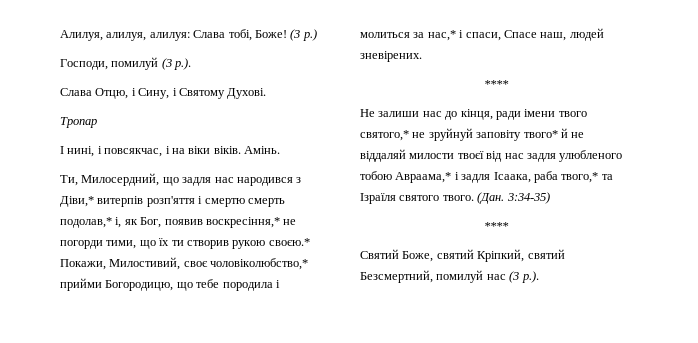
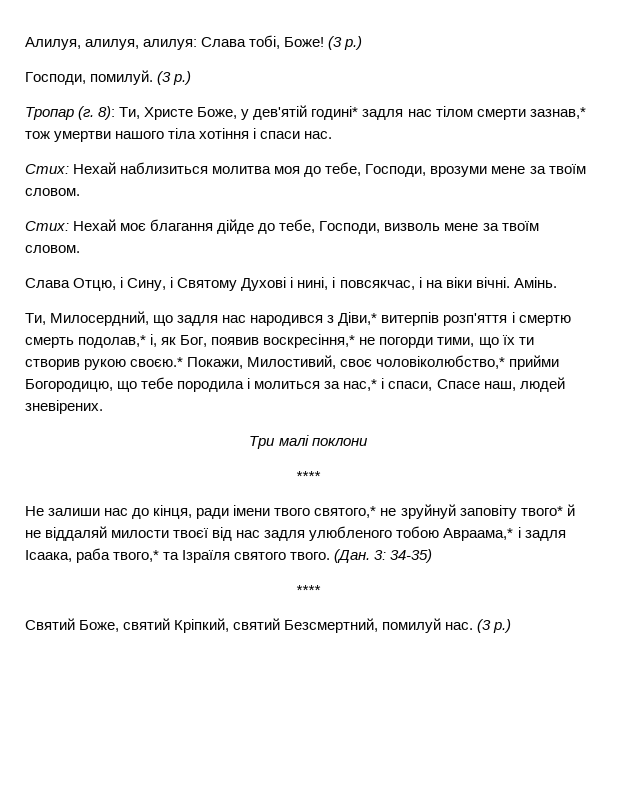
[111,57,192,70] помилуй (3 р.). -> [90,70,192,85] [25,105,586,120] [25,128,333,142] [25,162,586,177] [25,188,80,196] [25,219,539,234] [25,245,80,253] помилуй. (3 р.) // Тропар (г. 8): Ти, Христе Боже, у дев'ятій годині* задля нас тілом смерти зазнав,* тож умертви нашого тіла хотіння і спаси нас. // Стих: Нехай наблизиться молитва моя до тебе, Господи, врозуми мене за твоїм словом. // Стих: Нехай моє благання дійде до тебе, Господи, визволь мене за твоїм словом.
[227,88,267,99] [60,117,97,128] [60,146,64,154] Духові. // Тропар // І -> [241,277,294,291] Духові і
[213,146,241,154] віків. -> [475,277,510,288] вічні.
(422, 56) none -> [249,435,368,449] // Три малі поклони
[506,192,550,204] 3:34-35) -> [374,549,433,563] 3: 34-35)
[486,271,539,283] нас (3 р.). -> [445,619,512,633] нас. (3 р.)

